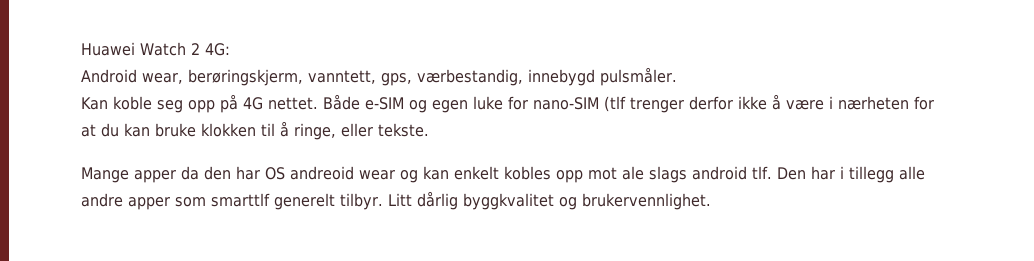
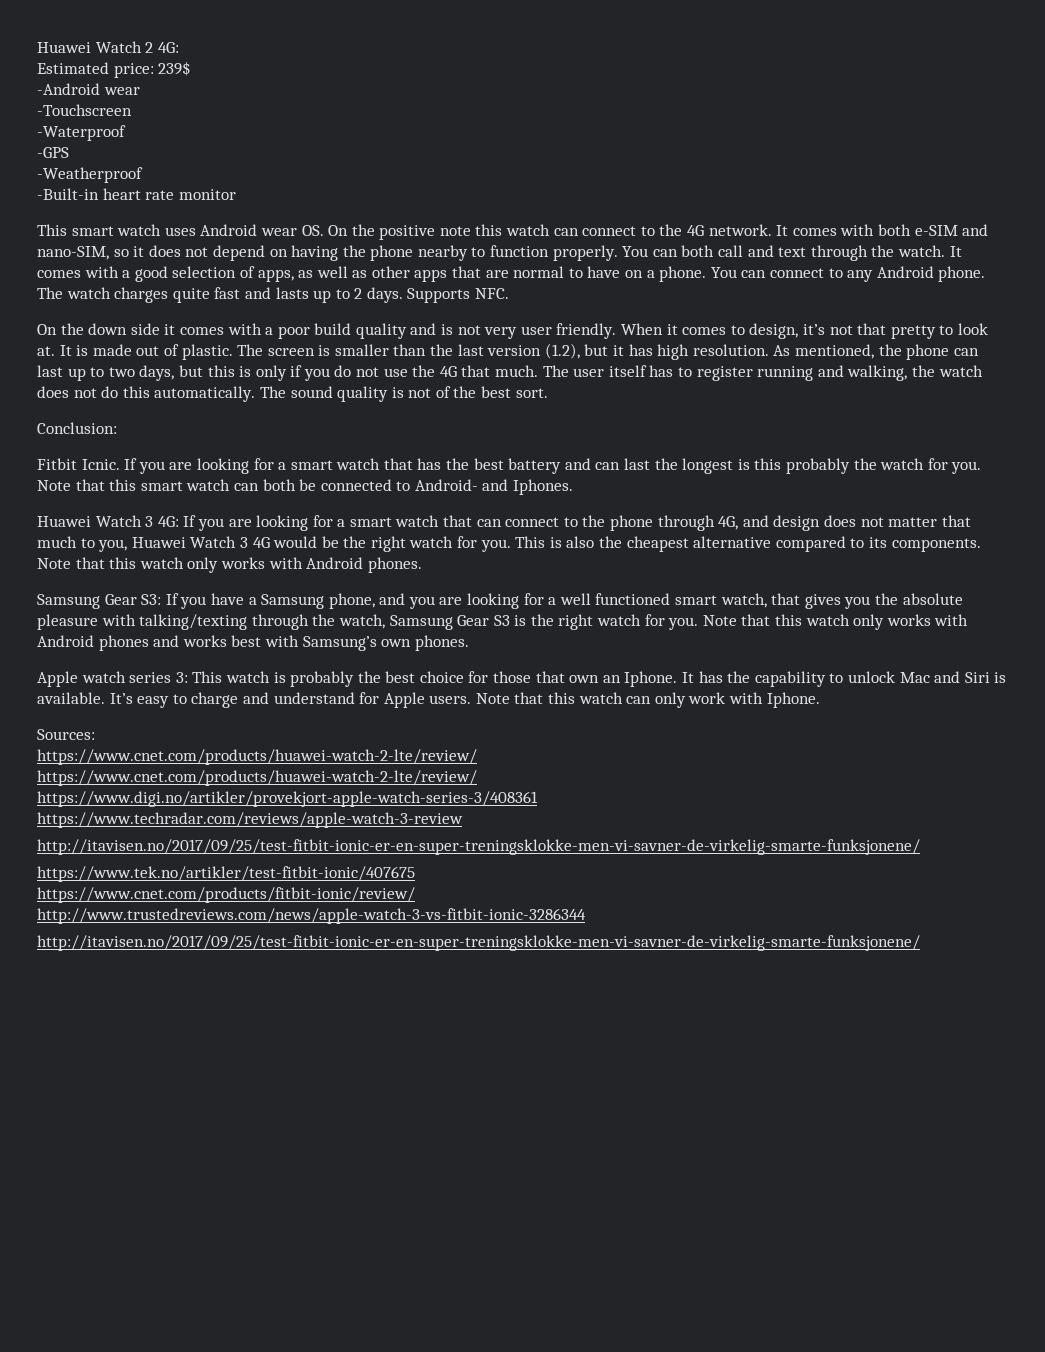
[81,67,677,86] [81,94,934,113] [81,121,429,140] [81,166,925,183] [81,191,711,210] Android wear, berøringskjerm, vanntett, gps, værbestandig, innebygd pulsmåler. // Kan koble seg opp på 4G nettet. Både e-SIM og egen luke for nano-SIM (tlf trenger derfor ikke å være i nærheten for at du kan bruke klokken til å ringe, eller tekste. // Mange apper da den har OS andreoid wear og kan enkelt kobles opp mot ale slags android tlf. Den har i tillegg alle andre apper som smarttlf generelt tilbyr. Litt dårlig byggkvalitet og brukervennlighet. -> [37,61,192,78] [37,83,140,95] [37,104,132,116] [37,125,126,141] [37,147,69,158] [37,167,143,183] [37,188,236,200] [37,224,989,240] [37,245,962,261] [37,266,986,282] [37,287,510,303] [37,323,988,339] [37,343,979,360] [37,365,983,381] [37,386,548,402] [37,422,117,434] [37,458,982,474] [37,479,574,495] [37,515,971,531] [37,536,981,552] [37,557,422,573] [37,593,963,609] [37,614,969,630] [37,635,469,651] [37,671,1007,687] [37,692,820,708] [37,729,95,740] [37,749,477,765] [37,770,477,786] [37,791,538,807] [37,812,463,828] [37,839,920,855] [37,866,415,882] [37,887,415,903] [37,908,586,924] [37,935,920,951] Estimated price: 239$ // -Android wear // -Touchscreen // -Waterproof // -GPS // -Weatherproof // -Built-in heart rate monitor // This smart watch uses Android wear OS. On the positive note this watch can connect to the 4G network. It comes with both e-SIM and nano-SIM, so it does not depend on having the phone nearby to function properly. You can both call and text through the watch. It comes with a good selection of apps, as well as other apps that are normal to have on a phone. You can connect to any Android phone. The watch charges quite fast and lasts up to 2 days. Supports NFC. // On the down side it comes with a poor build quality and is not very user friendly. When it comes to design, it’s not that pretty to look at. It is made out of plastic. The screen is smaller than the last version (1.2), but it has high resolution. As mentioned, the phone can last up to two days, but this is only if you do not use the 4G that much. The user itself has to register running and walking, the watch does not do this automatically. The sound quality is not of the best sort. // Conclusion: // Fitbit Icnic. If you are looking for a smart watch that has the best battery and can last the longest is this probably the watch for you. Note that this smart watch can both be connected to Android- and Iphones. // Huawei Watch 3 4G: If you are looking for a smart watch that can connect to the phone through 4G, and design does not matter that much to you, Huawei Watch 3 4G would be the right watch for you. This is also the cheapest alternative compared to its components. Note that this watch only works with Android phones. // Samsung Gear S3: If you have a Samsung phone, and you are looking for a well functioned smart watch, that gives you the absolute pleasure with talking/texting through the watch, Samsung Gear S3 is the right watch for you. Note that this watch only works with Android phones and works best with Samsung’s own phones. // Apple watch series 3: This watch is probably the best choice for those that own an Iphone. It has the capability to unlock Mac and Siri is available. It’s easy to charge and understand for Apple users. Note that this watch can only work with Iphone. // Sources: // https://www.cnet.com/products/huawei-watch-2-lte/review/ // https://www.cnet.com/products/huawei-watch-2-lte/review/ // https://www.digi.no/artikler/provekjort-apple-watch-series-3/408361 // https://www.techradar.com/reviews/apple-watch-3-review // http://itavisen.no/2017/09/25/test-fitbit-ionic-er-en-super-treningsklokke-men-vi-savner-de-virkelig-smarte-funksjonene/ // https://www.tek.no/artikler/test-fitbit-ionic/407675 // https://www.cnet.com/products/fitbit-ionic/review/ // http://www.trustedreviews.com/news/apple-watch-3-vs-fitbit-ionic-3286344 // http://itavisen.no/2017/09/25/test-fitbit-ionic-er-en-super-treningsklokke-men-vi-savner-de-virkelig-smarte-funksjonene/

